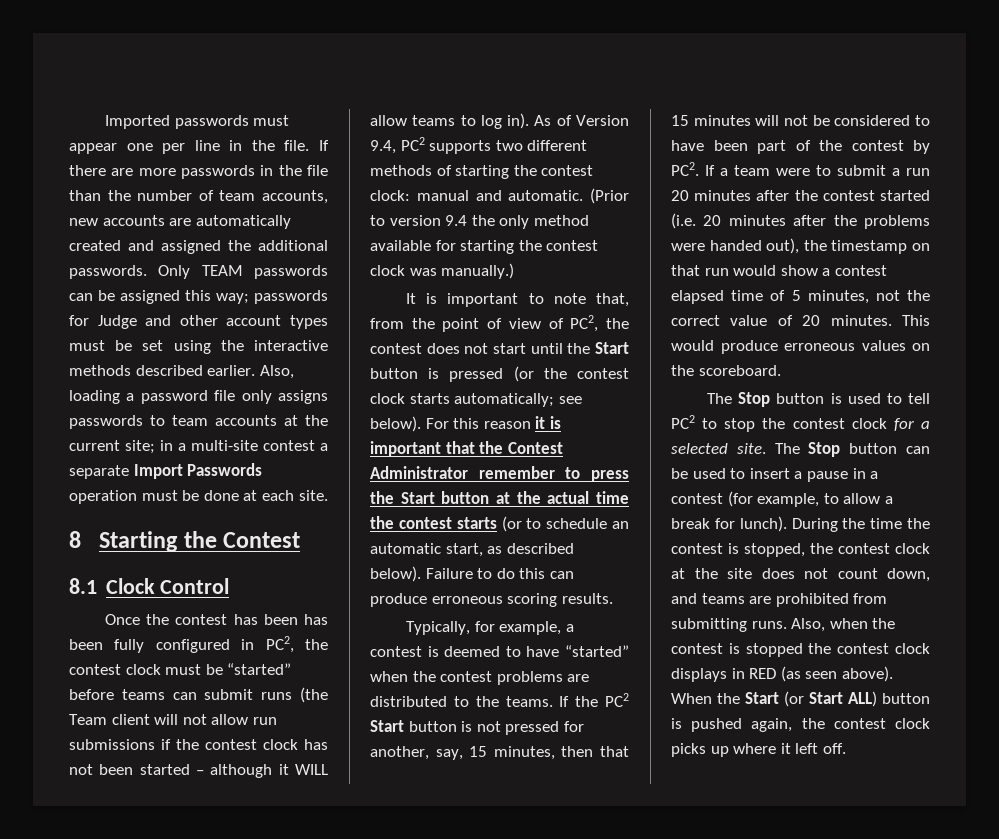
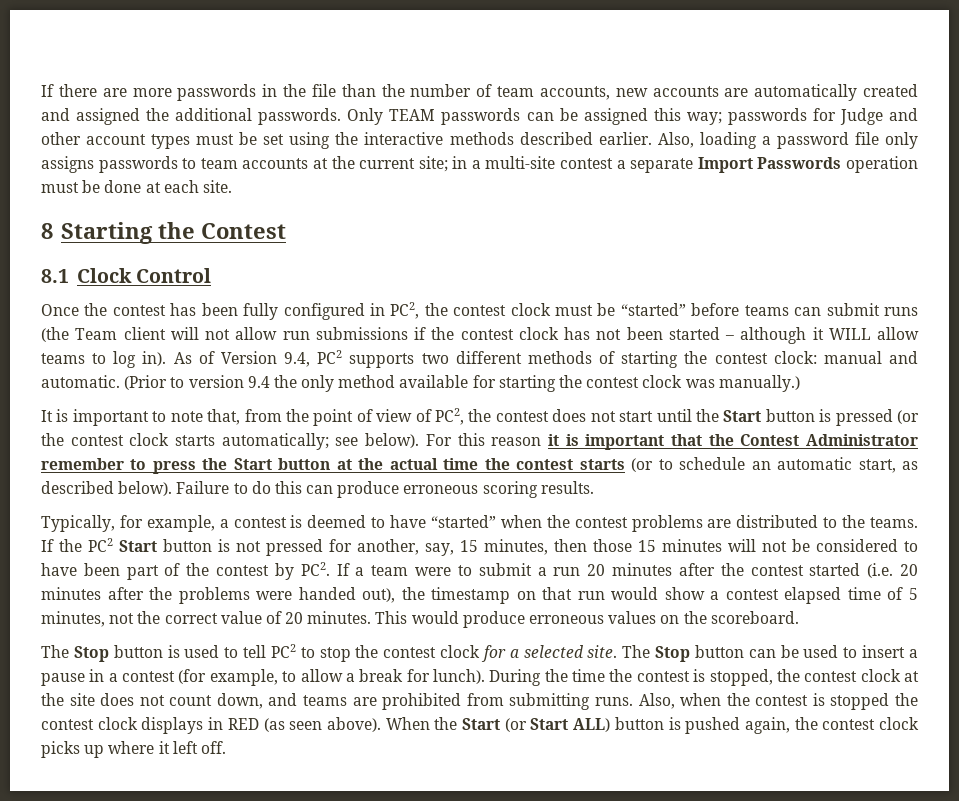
[105,115,290,129] [69,140,310,154] Imported passwords must appear one per line in the file. -> (41, 90) none
[303,614,328,625] [69,639,103,650] has been -> (238, 309) none
[600,746,629,757] that -> [593,539,632,552] those

